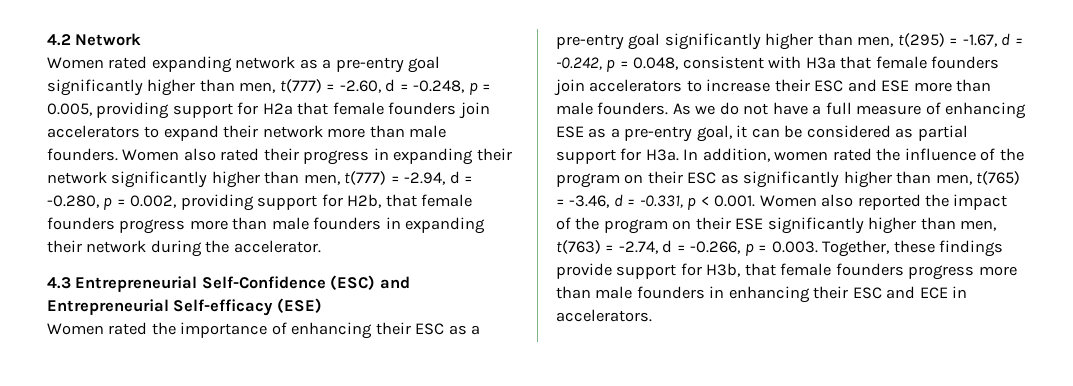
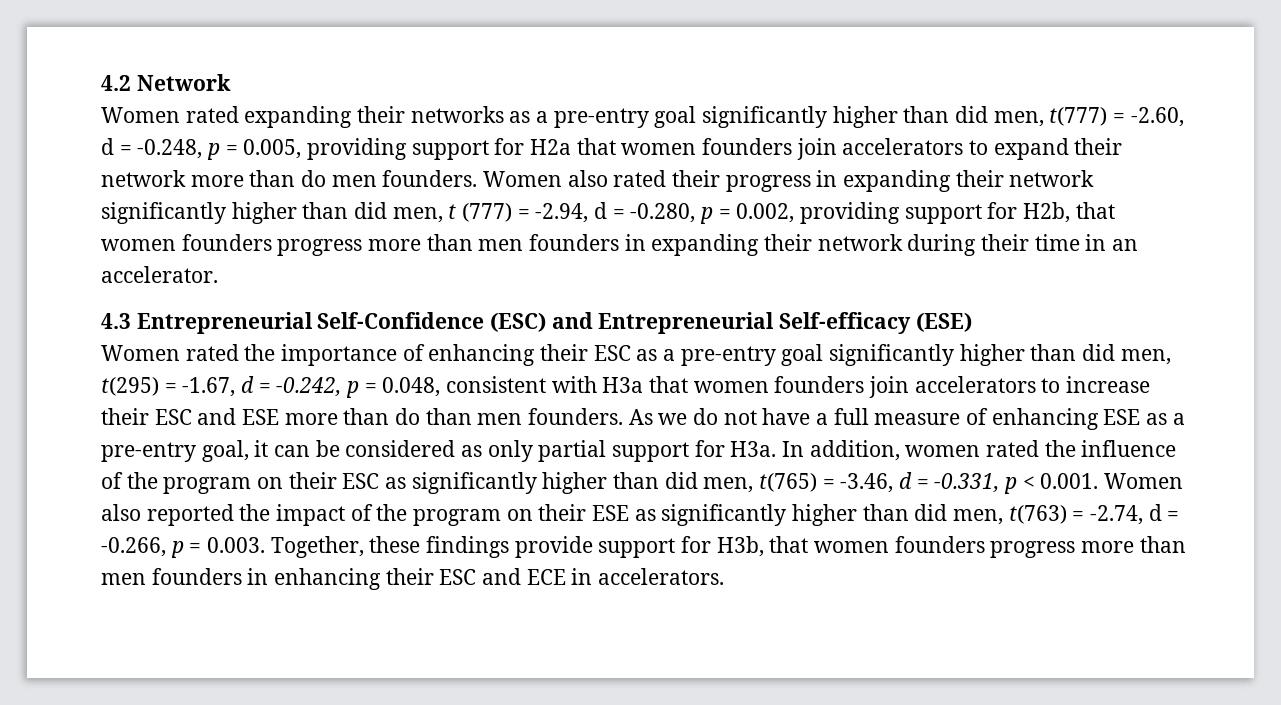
[235,56,441,73] [47,79,235,96] network as a pre-entry goal significantly higher than -> [357,106,989,128] their networks as a pre-entry goal significantly higher than did
[332,102,384,115] female -> [621,143,697,155] women
[409,125,447,138] male -> [301,170,377,187] do men
[303,171,387,185] men, t(777) -> [354,202,513,223] did men, t (777)
[421,194,473,207] [47,217,309,234] female founders progress more than male -> [101,234,524,256] women founders progress more than men
[205,240,230,253] the -> [981,234,1139,251] their time in an
(853, 39) none -> [1082,344,1116,361] did
[875,56,927,69] female -> [693,381,769,393] women
[556,102,593,115] male -> [395,408,523,425] do than men
(914, 133) none -> [487,440,533,462] only
(932, 177) none -> [664,472,698,489] did
[767,217,956,234] significantly higher than -> [634,504,948,526] as significantly higher than did
[780,263,1017,280] [556,286,633,299] female founders progress more than male -> [814,536,1186,558] [101,573,146,585] women founders progress more than men

